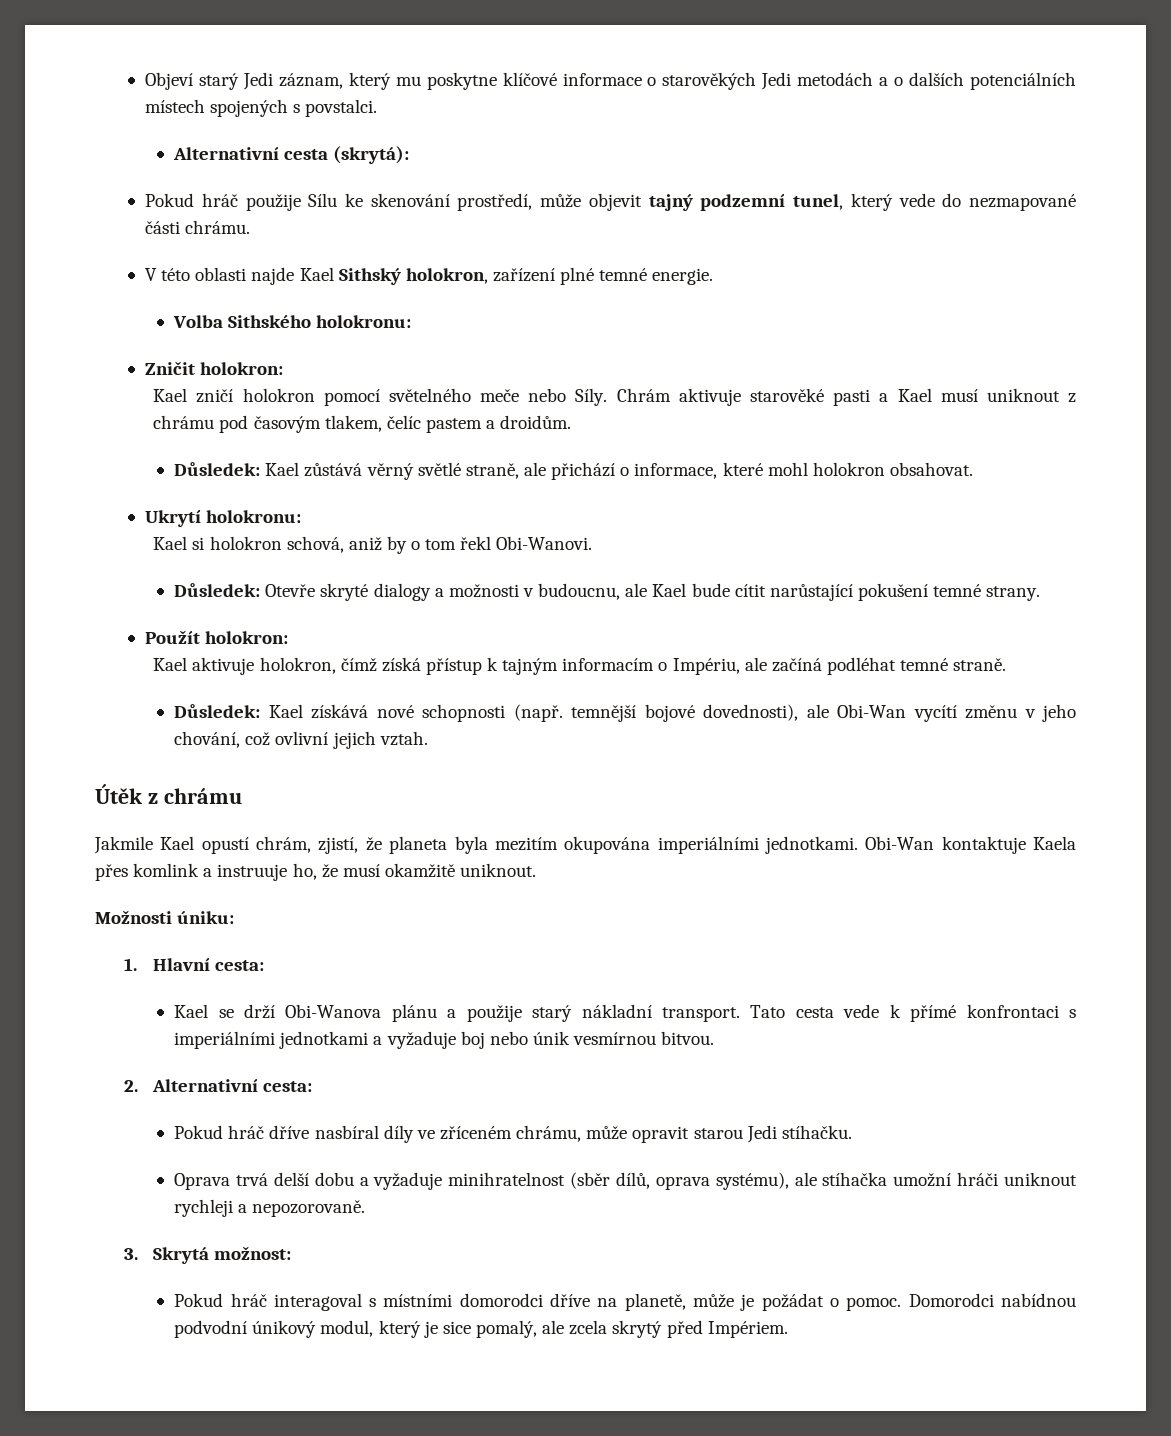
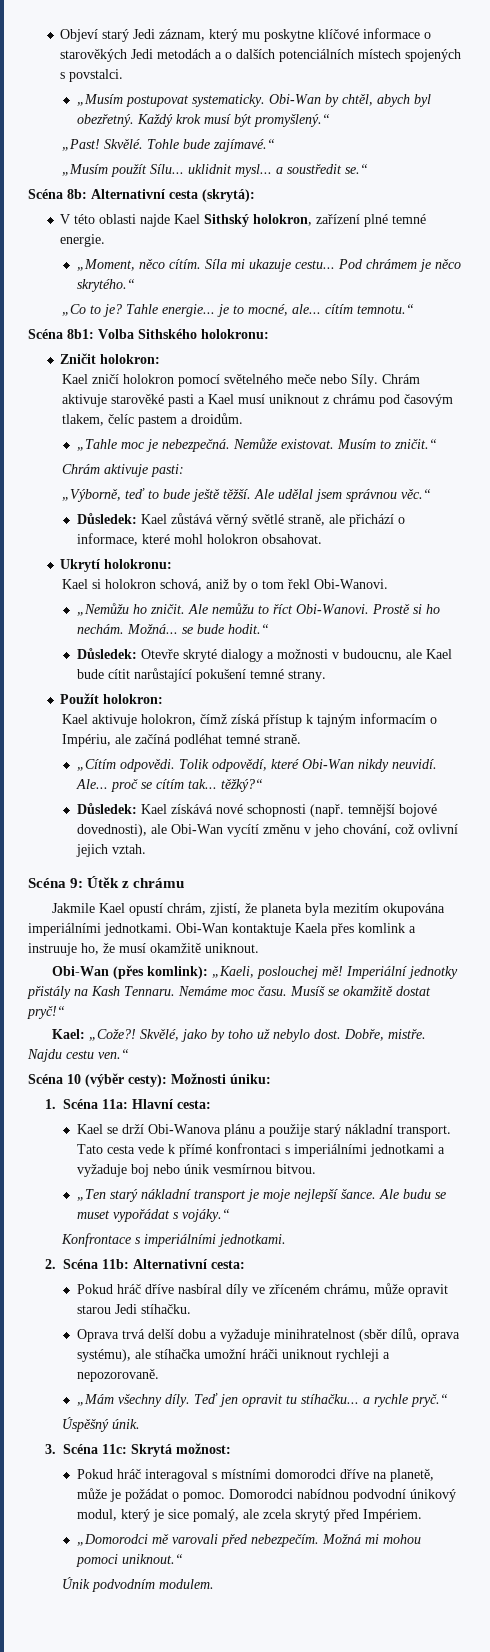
[173,146,410,164] [145,193,1076,211] [145,220,251,234] Alternativní cesta (skrytá): // Pokud hráč použije Sílu ke skenování prostředí, může objevit tajný podzemní tunel, který vede do nezmapované části chrámu. -> [77,94,432,107] [77,114,331,127] [61,139,275,152] [61,164,368,177] [28,189,255,202] „Musím postupovat systematicky. Obi-Wan by chtěl, abych byl obezřetný. Každý krok musí být promyšlený.“ // „Past! Skvělé. Tohle bude zajímavé.“ // „Musím použít Sílu... uklidnit mysl... a soustředit se.“ // Scéna 8b: Alternativní cesta (skrytá):
(714, 276) none -> [77,259,462,272] [77,279,136,292] [61,304,414,317] [28,329,94,339] „Moment, něco cítím. Síla mi ukazuje cestu... Pod chrámem je něco skrytého.“ // „Co to je? Tahle energie... je to mocné, ale... cítím temnotu.“ // Scéna 8b1:
(572, 422) none -> [77,438,438,452] [61,464,184,477] [61,488,431,502] // „Tahle moc je nebezpečná. Nemůže existovat. Musím to zničit.“ // Chrám aktivuje pasti: // „Výborně, teď to bude ještě těžší. Ale udělal jsem správnou věc.“
(593, 543) none -> [77,603,441,616] [77,624,270,634] // „Nemůžu ho zničit. Ale nemůžu to říct Obi-Wanovi. Prostě si ho nechám. Možná... se bude hodit.“
(1007, 664) none -> [77,759,438,772] [76,779,264,792] // „Cítím odpovědi. Tolik odpovědí, které Obi-Wan nikdy neuvidí. Ale... proč se cítím tak... těžký?“
(428, 738) none -> [28,878,84,888] Scéna 9:
(537, 870) none -> [52,965,459,979] [27,986,431,999] [27,1006,65,1019] [52,1029,427,1042] [27,1049,129,1062] [28,1073,167,1087] Obi-Wan (přes komlink): „Kaeli, poslouchej mě! Imperiální jednotky přistály na Kash Tennaru. Nemáme moc času. Musíš se okamžitě dostat pryč!“ // Kael: „Cože?! Skvělé, jako by toho už nebylo dost. Dobře, mistře. Najdu cestu ven.“ // Scéna 10 (výběr cesty):
(138, 964) none -> [62,1099,128,1109] Scéna 11a:
(715, 1038) none -> [77,1189,447,1202] [77,1209,231,1222] [60,1233,286,1247] // „Ten starý nákladní transport je moje nejlepší šance. Ale budu se muset vypořádat s vojáky.“ // Konfrontace s imperiálními jednotkami.
(139, 1086) none -> [62,1259,129,1269] Scéna 11b:
(366, 1208) none -> [77,1393,449,1407] [61,1417,140,1432] // „Mám všechny díly. Teď jen opravit tu stíhačku... a rychle pryč.“ // Úspěšný únik.
(139, 1254) none -> [62,1444,127,1454] Scéna 11c:
(788, 1329) none -> [77,1534,422,1547] [76,1554,184,1567] [61,1577,214,1592] // „Domorodci mě varovali před nebezpečím. Možná mi mohou pomoci uniknout.“ // Únik podvodním modulem.

